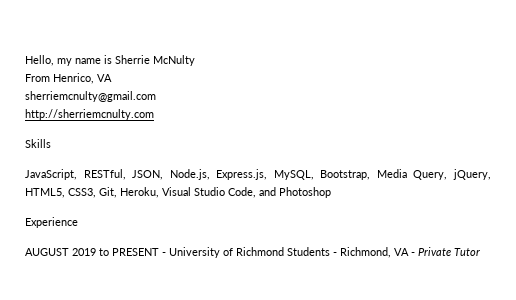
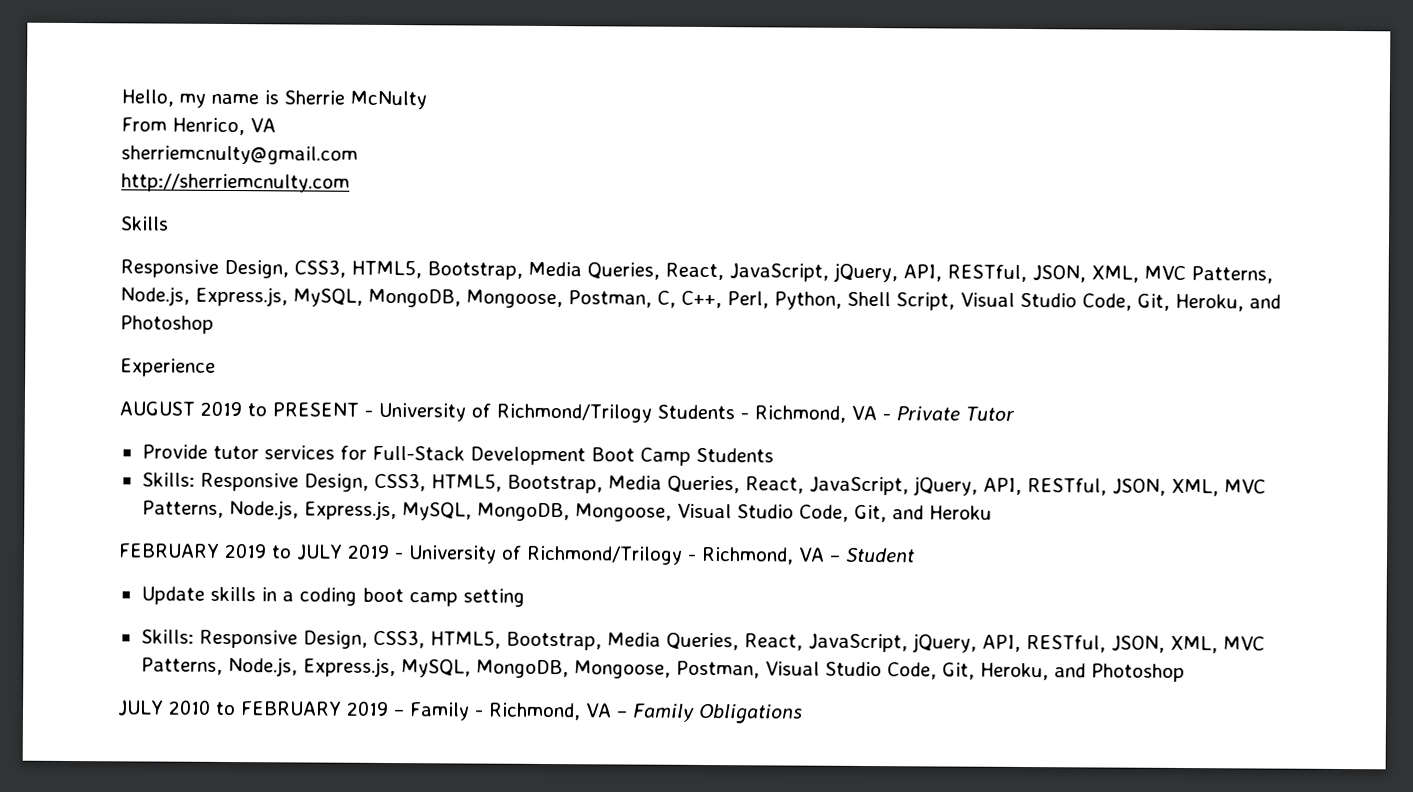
[25,169,491,180] [25,187,256,198] JavaScript, RESTful, JSON, Node.js, Express.js, MySQL, Bootstrap, Media Query, jQuery, HTML5, CSS3, Git, Heroku, Visual Studio Code, -> [120,259,1273,284] [120,286,1244,312] Responsive Design, CSS3, HTML5, Bootstrap, Media Queries, React, JavaScript, jQuery, API, RESTful, JSON, XML, MVC Patterns, Node.js, Express.js, MySQL, MongoDB, Mongoose, Postman, C, C++, Perl, Python, Shell Script, Visual Studio Code, Git, Heroku,
[236,247,284,256] Richmond -> [496,403,652,423] Richmond/Trilogy
(480, 252) none -> [141,444,774,466] [141,472,1266,497] [141,499,992,523] [118,542,916,565] [140,586,525,607] [140,629,1265,654] [140,656,1185,683] [117,699,803,724] // Provide tutor services for Full-Stack Development Boot Camp Students // Skills: Responsive Design, CSS3, HTML5, Bootstrap, Media Queries, React, JavaScript, jQuery, API, RESTful, JSON, XML, MVC Patterns, Node.js, Express.js, MySQL, MongoDB, Mongoose, Visual Studio Code, Git, and Heroku // FEBRUARY 2019 to JULY 2019 - University of Richmond/Trilogy - Richmond, VA – Student // Update skills in a coding boot camp setting // Skills: Responsive Design, CSS3, HTML5, Bootstrap, Media Queries, React, JavaScript, jQuery, API, RESTful, JSON, XML, MVC Patterns, Node.js, Express.js, MySQL, MongoDB, Mongoose, Postman, Visual Studio Code, Git, Heroku, and Photoshop // JULY 2010 to FEBRUARY 2019 – Family - Richmond, VA – Family Obligations

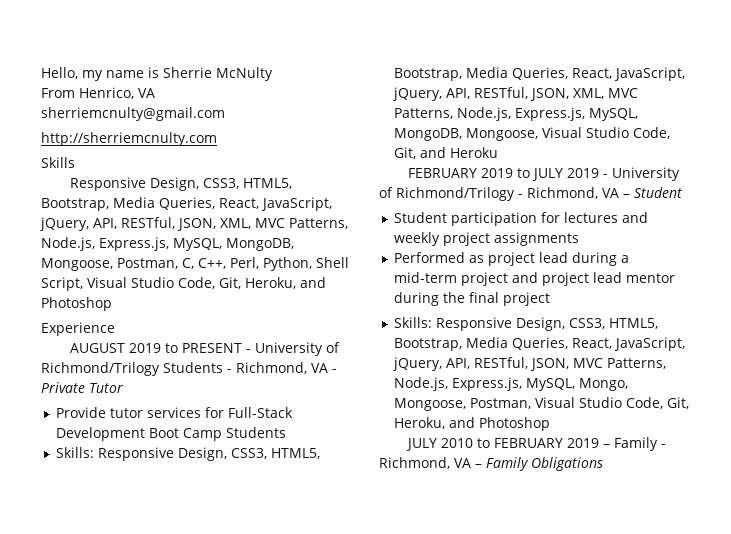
[140,586,525,607] Update skills in a coding boot camp setting -> [394,212,649,226] [394,232,580,246] [394,252,630,266] [394,272,676,286] [394,292,551,306] Student participation for lectures and weekly project assignments // Performed as project lead during a mid-term project and project lead mentor during the final project
[1169,635,1265,654] [140,656,569,679] XML, MVC Patterns, Node.js, Express.js, MySQL, MongoDB, -> [573,358,667,369] [394,377,629,391] MVC Patterns, Node.js, Express.js, MySQL, Mongo,

